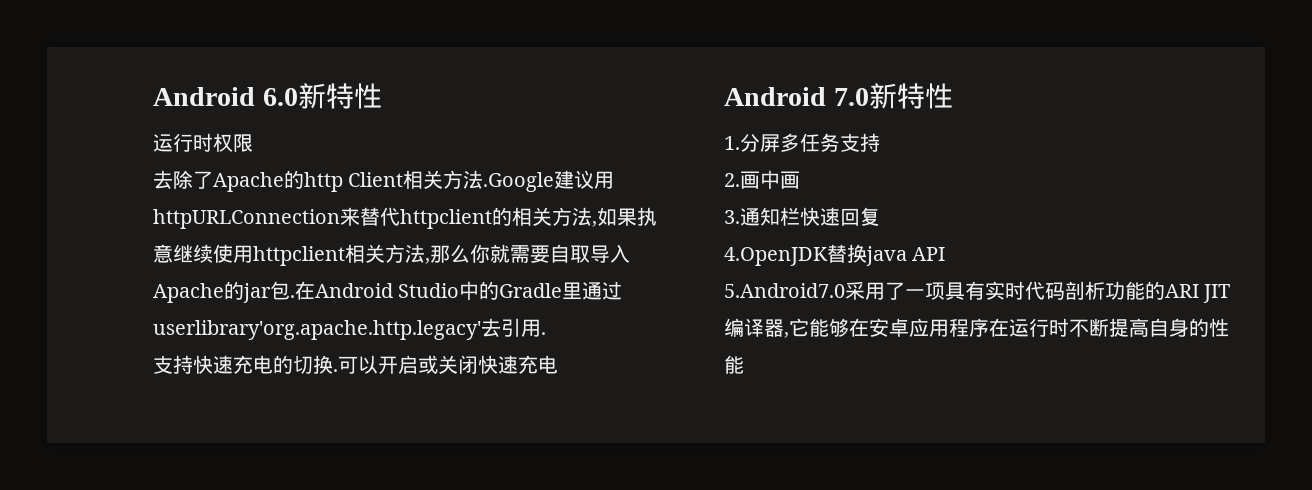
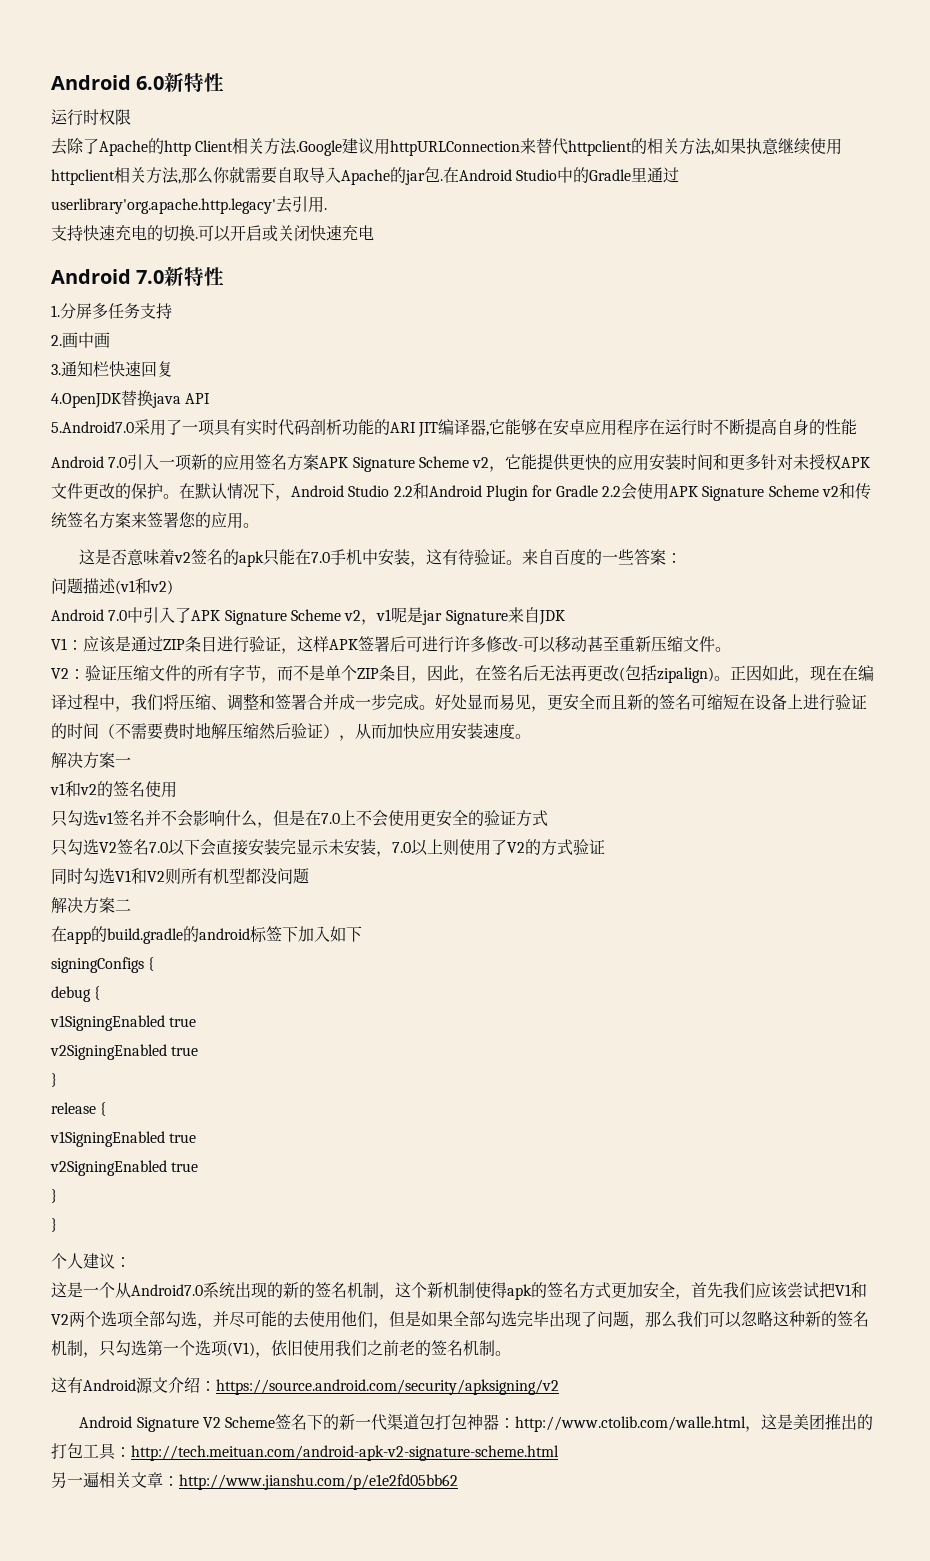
(744, 364) none -> [51,453,871,472] [51,483,871,501] [51,512,259,529] [79,549,683,567] [51,578,173,595] [51,607,565,625] [51,636,731,654] [51,665,874,683] [51,693,867,712] [51,722,531,741] [51,752,131,769] [50,781,177,798] [51,810,548,828] [51,839,605,857] [51,868,309,885] [51,897,131,914] [51,926,362,944] [51,957,155,973] [51,986,101,1002] [50,1015,197,1031] [50,1044,199,1060] [51,1073,57,1087] [51,1102,107,1116] [50,1131,197,1147] [50,1160,199,1176] [51,1189,57,1203] [51,1218,57,1232] [51,1253,131,1269] [51,1282,867,1300] [51,1311,869,1329] [51,1340,511,1358] [51,1377,559,1395] [79,1414,874,1432] [51,1443,559,1461] [51,1472,458,1490] // Android 7.0引入一项新的应用签名方案APK Signature Scheme v2，它能提供更快的应用安装时间和更多针对未授权APK文件更改的保护。在默认情况下，Android Studio 2.2和Android Plugin for Gradle 2.2会使用APK Signature Scheme v2和传统签名方案来签署您的应用。 // 这是否意味着v2签名的apk只能在7.0手机中安装，这有待验证。来自百度的一些答案： // 问题描述(v1和v2) // Android 7.0中引入了APK Signature Scheme v2，v1呢是jar Signature来自JDK // V1：应该是通过ZIP条目进行验证，这样APK签署后可进行许多修改-可以移动甚至重新压缩文件。 // V2：验证压缩文件的所有字节，而不是单个ZIP条目，因此，在签名后无法再更改(包括zipalign)。正因如此，现在在编译过程中，我们将压缩、调整和签署合并成一步完成。好处显而易见，更安全而且新的签名可缩短在设备上进行验证的时间（不需要费时地解压缩然后验证），从而加快应用安装速度。 // 解决方案一 // v1和v2的签名使用 // 只勾选v1签名并不会影响什么，但是在7.0上不会使用更安全的验证方式 // 只勾选V2签名7.0以下会直接安装完显示未安装，7.0以上则使用了V2的方式验证 // 同时勾选V1和V2则所有机型都没问题 // 解决方案二 // 在app的build.gradle的android标签下加入如下 // signingConfigs { // debug { // v1SigningEnabled true // v2SigningEnabled true // } // release { // v1SigningEnabled true // v2SigningEnabled true // } // } // 个人建议： // 这是一个从Android7.0系统出现的新的签名机制，这个新机制使得apk的签名方式更加安全，首先我们应该尝试把V1和V2两个选项全部勾选，并尽可能的去使用他们，但是如果全部勾选完毕出现了问题，那么我们可以忽略这种新的签名机制，只勾选第一个选项(V1)，依旧使用我们之前老的签名机制。 // 这有Android源文介绍：https://source.android.com/security/apksigning/v2 // Android Signature V2 Scheme签名下的新一代渠道包打包神器：http://www.ctolib.com/walle.html，这是美团推出的打包工具：http://tech.meituan.com/android-apk-v2-signature-scheme.html // 另一遍相关文章：http://www.jianshu.com/p/e1e2fd05bb62

